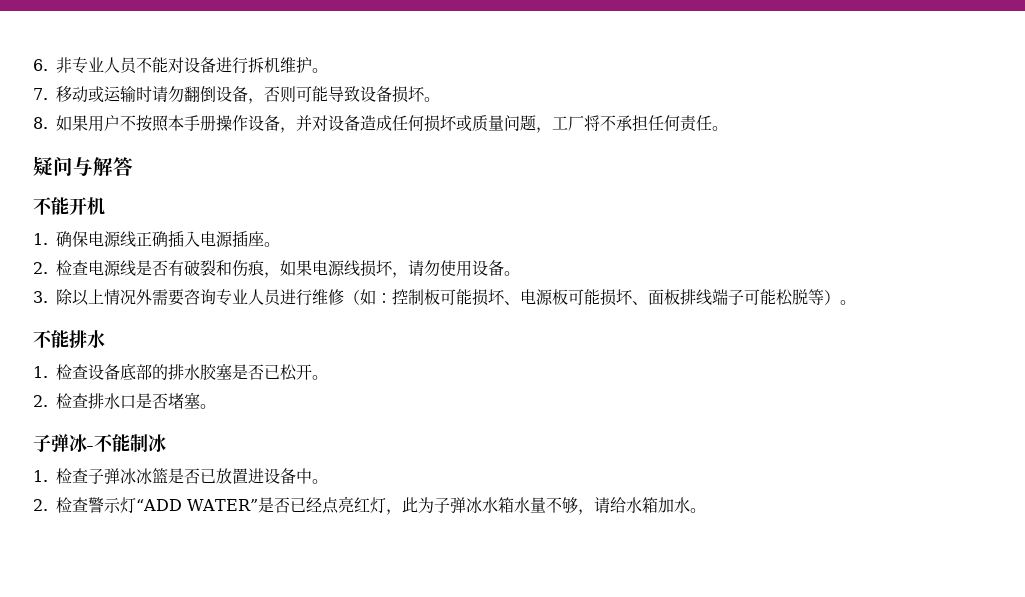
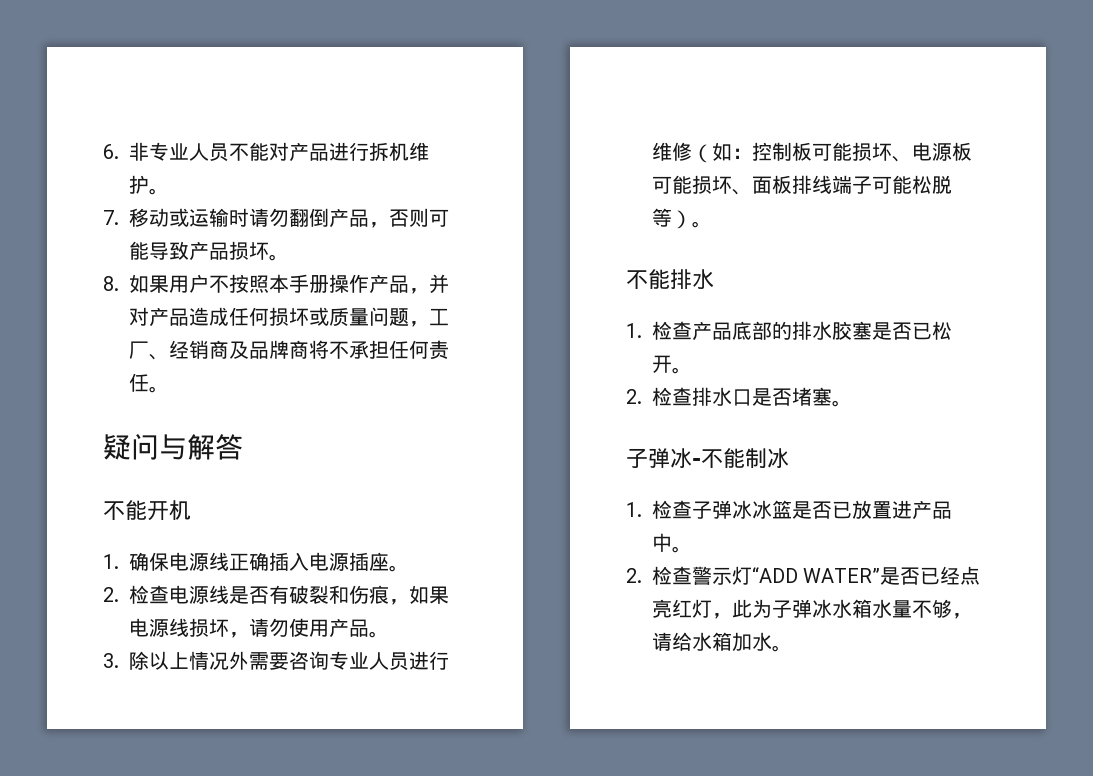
[184,57,216,73] 设备 -> [289,142,329,161] 产品
[216,86,248,102] 设备 -> [329,208,369,227] 产品
[360,86,392,102] 设备 -> [189,241,229,260] 产品
[248,115,360,133] 设备，并对设备 -> [369,274,449,294] [129,307,189,326] 产品，并对产品
(584, 123) none -> [149,340,309,360] 、经销商及品牌商
[472,260,504,276] 设备 -> [329,618,369,637] 产品
[88,364,120,380] 设备 -> [692,321,732,340] 产品
[264,468,296,484] 设备 -> [912,500,952,519] 产品

